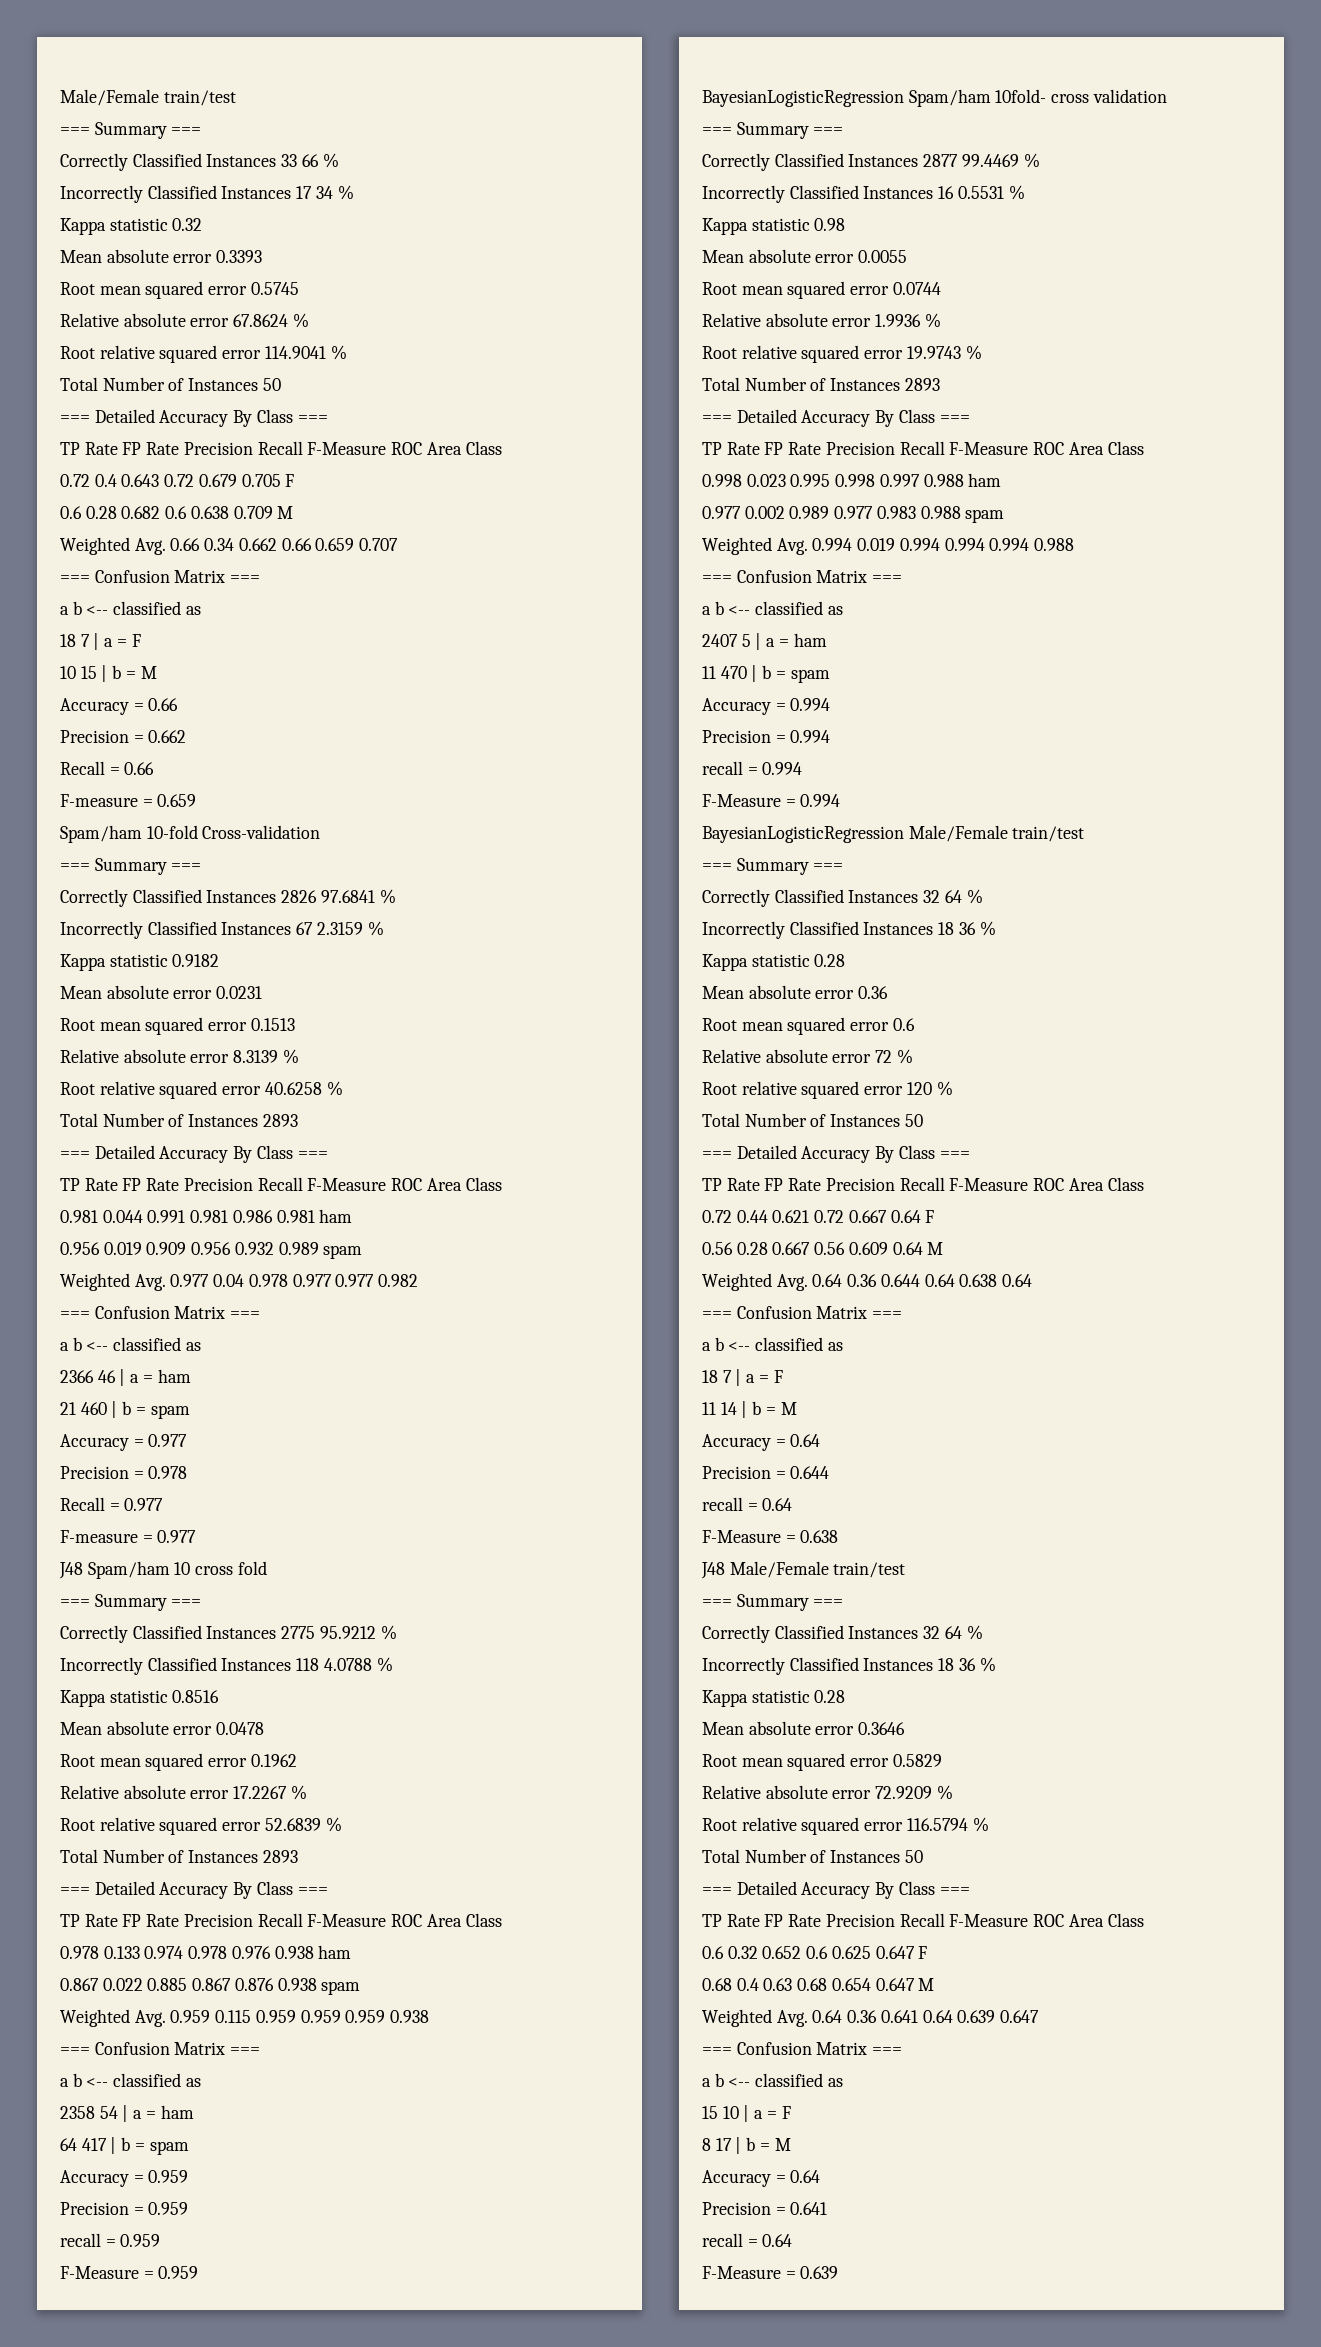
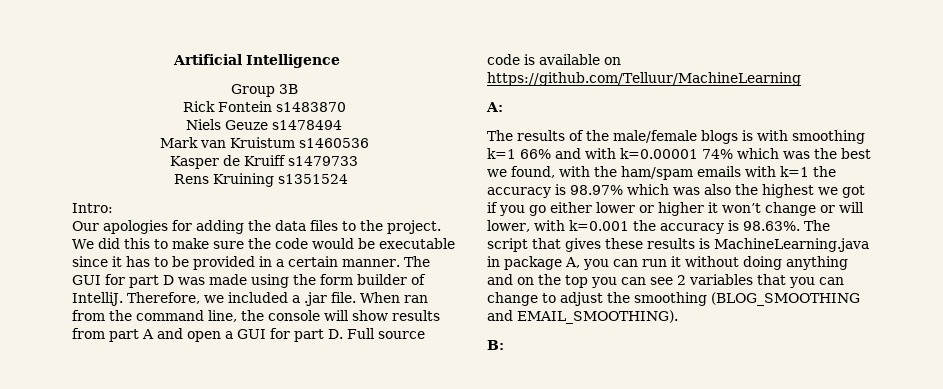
[60,89,236,106] [60,122,202,139] [60,153,339,171] [60,185,354,203] [60,218,203,235] [60,249,263,263] [60,281,299,299] [60,313,309,328] [60,345,347,363] [60,377,281,391] [60,409,328,427] [60,441,502,455] [60,474,295,487] [60,506,294,519] [60,537,399,555] [60,570,261,583] [60,601,201,615] [60,633,141,650] [60,665,157,682] [60,698,179,715] [60,730,187,743] [60,761,155,775] [60,794,197,807] [60,825,321,843] [60,858,202,875] [60,889,396,907] [60,921,384,939] [60,954,220,971] [60,985,263,999] [60,1017,295,1035] [60,1049,299,1064] [60,1081,343,1099] [60,1113,298,1127] [60,1145,328,1163] [60,1177,502,1191] [60,1209,353,1223] [60,1242,363,1259] [60,1273,419,1291] [60,1306,261,1319] [60,1337,201,1351] [60,1369,191,1386] [60,1401,190,1419] [60,1434,188,1451] [60,1466,188,1479] [60,1497,164,1511] [60,1530,197,1543] [59,1561,267,1579] [60,1594,202,1611] [60,1625,397,1643] [60,1657,393,1675] [60,1690,220,1707] [60,1721,265,1735] [60,1753,297,1771] [60,1785,307,1800] [60,1817,342,1835] [60,1849,298,1863] [60,1881,328,1899] [60,1913,502,1927] [60,1945,352,1959] [60,1978,361,1995] [60,2009,430,2027] [60,2042,261,2055] [60,2073,201,2087] [60,2105,194,2122] [60,2137,189,2155] [60,2170,189,2187] [60,2202,189,2215] [60,2233,161,2247] [60,2266,199,2279] [702,89,1167,107] [702,122,844,139] [702,153,1040,171] [702,185,1025,203] [702,218,846,235] [702,249,908,263] [702,281,941,299] [702,313,941,328] [702,345,982,363] [702,377,940,391] [702,409,970,427] [702,441,1144,455] [702,473,1002,487] [702,506,1005,523] [702,537,1075,555] [702,570,903,583] [702,601,843,615] [702,633,827,650] [702,665,830,683] [702,698,831,715] [702,730,831,743] [702,761,803,775] [702,794,841,807] [702,825,1085,843] [702,858,844,875] [702,889,983,907] [702,921,996,939] [702,954,846,971] [702,985,889,999] [702,1017,915,1035] [702,1049,913,1064] [702,1081,953,1099] [702,1113,923,1127] [702,1145,970,1163] [702,1177,1144,1191] [702,1210,935,1223] [702,1242,944,1255] [702,1273,1033,1291] [702,1306,903,1319] [702,1337,843,1351] [702,1369,783,1386] [702,1401,797,1418] [702,1434,821,1451] [702,1466,830,1479] [702,1497,793,1511] [702,1530,839,1543] [701,1561,906,1579] [702,1594,844,1611] [702,1625,983,1643] [702,1657,996,1675] [702,1690,846,1707] [702,1721,906,1735] [702,1753,942,1771] [702,1785,953,1800] [702,1817,989,1835] [702,1849,923,1863] [702,1881,970,1899] [702,1913,1144,1927] [702,1946,928,1959] [702,1978,935,1991] [702,2009,1040,2027] [702,2042,903,2055] [702,2073,843,2087] [702,2105,791,2122] [702,2137,791,2154] [702,2170,821,2187] [702,2202,828,2215] [702,2233,793,2247] [702,2266,839,2279] Male/Female train/test // === Summary === // Correctly Classified Instances 33 66 % // Incorrectly Classified Instances 17 34 % // Kappa statistic 0.32 // Mean absolute error 0.3393 // Root mean squared error 0.5745 // Relative absolute error 67.8624 % // Root relative squared error 114.9041 % // Total Number of Instances 50 // === Detailed Accuracy By Class === // TP Rate FP Rate Precision Recall F-Measure ROC Area Class // 0.72 0.4 0.643 0.72 0.679 0.705 F // 0.6 0.28 0.682 0.6 0.638 0.709 M // Weighted Avg. 0.66 0.34 0.662 0.66 0.659 0.707 // === Confusion Matrix === // a b <-- classified as // 18 7 | a = F // 10 15 | b = M // Accuracy = 0.66 // Precision = 0.662 // Recall = 0.66 // F-measure = 0.659 // Spam/ham 10-fold Cross-validation // === Summary === // Correctly Classified Instances 2826 97.6841 % // Incorrectly Classified Instances 67 2.3159 % // Kappa statistic 0.9182 // Mean absolute error 0.0231 // Root mean squared error 0.1513 // Relative absolute error 8.3139 % // Root relative squared error 40.6258 % // Total Number of Instances 2893 // === Detailed Accuracy By Class === // TP Rate FP Rate Precision Recall F-Measure ROC Area Class // 0.981 0.044 0.991 0.981 0.986 0.981 ham // 0.956 0.019 0.909 0.956 0.932 0.989 spam // Weighted Avg. 0.977 0.04 0.978 0.977 0.977 0.982 // === Confusion Matrix === // a b <-- classified as // 2366 46 | a = ham // 21 460 | b = spam // Accuracy = 0.977 // Precision = 0.978 // Recall = 0.977 // F-measure = 0.977 // J48 Spam/ham 10 cross fold // === Summary === // Correctly Classified Instances 2775 95.9212 % // Incorrectly Classified Instances 118 4.0788 % // Kappa statistic 0.8516 // Mean absolute error 0.0478 // Root mean squared error 0.1962 // Relative absolute error 17.2267 % // Root relative squared error 52.6839 % // Total Number of Instances 2893 // === Detailed Accuracy By Class === // TP Rate FP Rate Precision Recall F-Measure ROC Area Class // 0.978 0.133 0.974 0.978 0.976 0.938 ham // 0.867 0.022 0.885 0.867 0.876 0.938 spam // Weighted Avg. 0.959 0.115 0.959 0.959 0.959 0.938 // === Confusion Matrix === // a b <-- classified as // 2358 54 | a = ham // 64 417 | b = spam // Accuracy = 0.959 // Precision = 0.959 // recall = 0.959 // F-Measure = 0.959 // BayesianLogisticRegression Spam/ham 10fold- cross validation // === Summary === // Correctly Classified Instances 2877 99.4469 % // Incorrectly Classified Instances 16 0.5531 % // Kappa statistic 0.98 // Mean absolute error 0.0055 // Root mean squared error 0.0744 // Relative absolute error 1.9936 % // Root relative squared error 19.9743 % // Total Number of Instances 2893 // === Detailed Accuracy By Class === // TP Rate FP Rate Precision Recall F-Measure ROC Area Class // 0.998 0.023 0.995 0.998 0.997 0.988 ham // 0.977 0.002 0.989 0.977 0.983 0.988 spam // Weighted Avg. 0.994 0.019 0.994 0.994 0.994 0.988 // === Confusion Matrix === // a b <-- classified as // 2407 5 | a = ham // 11 470 | b = spam // Accuracy = 0.994 // Precision = 0.994 // recall = 0.994 // F-Measure = 0.994 // BayesianLogisticRegression Male/Female train/test // === Summary === // Correctly Classified Instances 32 64 % // Incorrectly Classified Instances 18 36 % // Kappa statistic 0.28 // Mean absolute error 0.36 // Root mean squared error 0.6 // Relative absolute error 72 % // Root relative squared error 120 % // Total Number of Instances 50 // === Detailed Accuracy By Class === // TP Rate FP Rate Precision Recall F-Measure ROC Area Class // 0.72 0.44 0.621 0.72 0.667 0.64 F // 0.56 0.28 0.667 0.56 0.609 0.64 M // Weighted Avg. 0.64 0.36 0.644 0.64 0.638 0.64 // === Confusion Matrix === // a b <-- classified as // 18 7 | a = F // 11 14 | b = M // Accuracy = 0.64 // Precision = 0.644 // recall = 0.64 // F-Measure = 0.638 // J48 Male/Female train/test // === Summary === // Correctly Classified Instances 32 64 % // Incorrectly Classified Instances 18 36 % // Kappa statistic 0.28 // Mean absolute error 0.3646 // Root mean squared error 0.5829 // Relative absolute error 72.9209 % // Root relative squared error 116.5794 % // Total Number of Instances 50 // === Detailed Accuracy By Class === // TP Rate FP Rate Precision Recall F-Measure ROC Area Class // 0.6 0.32 0.652 0.6 0.625 0.647 F // 0.68 0.4 0.63 0.68 0.654 0.647 M // Weighted Avg. 0.64 0.36 0.641 0.64 0.639 0.647 // === Confusion Matrix === // a b <-- classified as // 15 10 | a = F // 8 17 | b = M // Accuracy = 0.64 // Precision = 0.641 // recall = 0.64 // F-Measure = 0.639 -> [172,54,340,68] [230,84,298,97] [182,101,346,112] [186,119,342,130] [159,137,369,148] [170,155,358,169] [173,173,348,187] [72,203,113,213] [72,220,441,234] [72,238,455,249] [72,256,430,270] [72,274,426,288] [72,292,428,306] [72,310,440,322] [72,328,425,342] [487,54,621,65] [487,72,801,86] [486,102,503,112] [487,130,865,144] [487,148,871,159] [487,166,836,180] [487,184,865,198] [487,202,864,216] [487,220,830,234] [487,238,869,252] [487,256,848,270] [487,274,844,288] [487,292,860,306] [487,310,678,324] [487,340,504,350] Artificial Intelligence // Group 3B // Rick Fontein s1483870 // Niels Geuze s1478494 // Mark van Kruistum s1460536 // Kasper de Kruiff s1479733 // Rens Kruining s1351524 // Intro: // Our apologies for adding the data files to the project. We did this to make sure the code would be executable since it has to be provided in a certain manner. The GUI for part D was made using the form builder of IntelliJ. Therefore, we included a .jar file. When ran from the command line, the console will show results from part A and open a GUI for part D. Full source code is available on https://github.com/Telluur/MachineLearning // A: // The results of the male/female blogs is with smoothing k=1 66% and with k=0.00001 74% which was the best we found, with the ham/spam emails with k=1 the accuracy is 98.97% which was also the highest we got if you go either lower or higher it won’t change or will lower, with k=0.001 the accuracy is 98.63%. The script that gives these results is MachineLearning.java in package A, you can run it without doing anything and on the top you can see 2 variables that you can change to adjust the smoothing (BLOG_SMOOTHING and EMAIL_SMOOTHING). // B:

